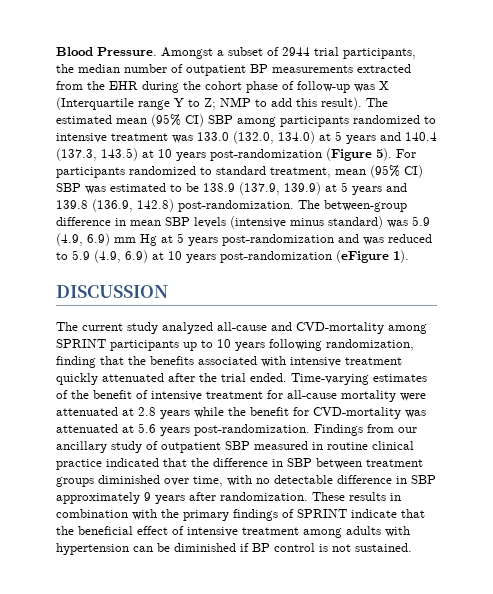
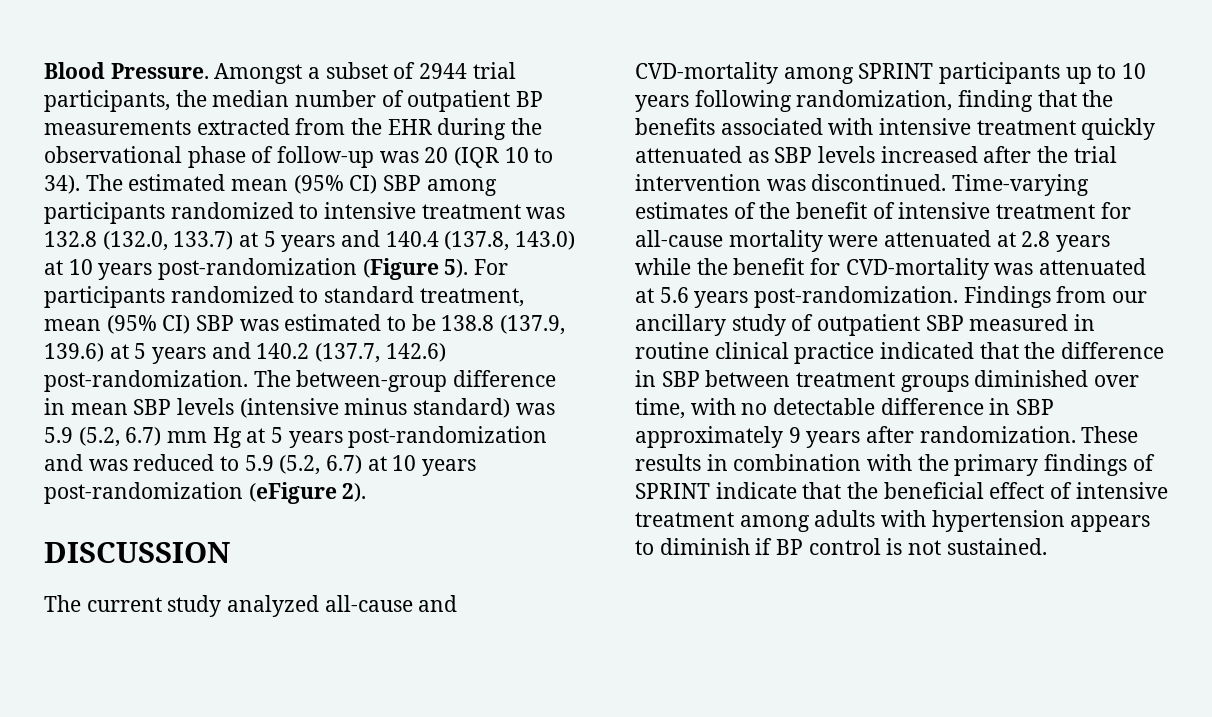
[205,81,242,90] cohort -> [44,146,182,163] observational
[379,81,389,90] [56,97,362,110] X (Interquartile range Y to Z; NMP to add this result). -> [424,147,554,168] [44,175,80,194] 20 (IQR 10 to 34).
[197,131,315,144] 133.0 (132.0, 134.0) -> [44,231,234,251] 132.8 (132.0, 133.7)
[56,148,138,161] (137.3, 143.5) -> [444,231,576,251] (137.8, 143.0)
[203,182,407,195] [56,199,174,212] 138.9 (137.9, 139.9) at 5 years and 139.8 (136.9, 142.8) -> [441,315,566,335] [44,342,446,364] 138.8 (137.9, 139.6) at 5 years and 140.2 (137.7, 142.6)
[56,233,110,246] (4.9, 6.9) -> [78,427,162,447] (5.2, 6.7)
[94,250,148,263] (4.9, 6.9) -> [279,455,363,475] (5.2, 6.7)
[393,250,409,263] 1). -> [342,483,367,502] 2).
[168,373,287,382] after the trial ended. -> [747,146,1117,163] [635,174,947,191] as SBP levels increased after the trial intervention was discontinued.
[133,543,236,552] can be diminished -> [1070,515,1151,532] [635,538,750,555] appears to diminish

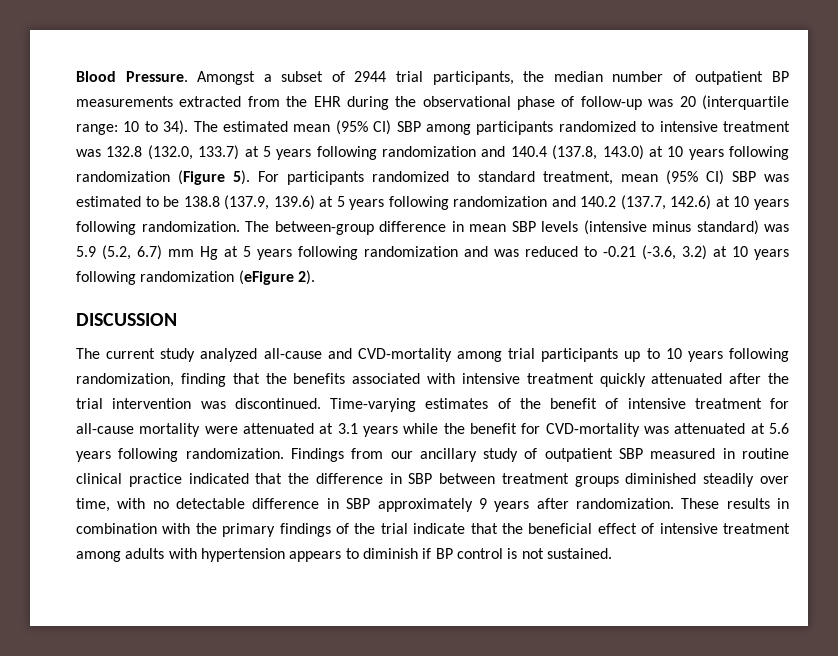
[454,147,500,168] (IQR -> [701,95,789,110] [76,124,118,135] (interquartile range:
(336, 243) none -> [316,146,476,160] following randomization
[158,258,358,280] post-randomization -> [729,146,789,160] [76,171,170,182] following randomization
(207, 355) none -> [388,196,548,210] following randomization
[44,370,248,392] post-randomization. -> [715,196,789,210] [76,221,240,235] at 10 years following randomization.
[348,426,548,448] post-randomization -> [298,246,458,260] following randomization
[244,455,477,476] [44,482,243,504] 5.9 (5.2, 6.7) at 10 years post-randomization -> [603,245,789,260] [76,271,235,285] -0.21 (-3.6, 3.2) at 10 years following randomization
[858,63,934,79] SPRINT -> [508,348,536,359] trial
[747,146,978,163] as SBP levels increased -> (723, 378) none
[1021,231,1051,247] 2.8 -> [337,423,358,434] 3.1
[754,286,959,308] post-randomization. -> [118,448,284,462] following randomization.
(1089, 378) none -> [703,473,755,487] steadily
[635,483,710,499] SPRINT -> [354,523,408,534] the trial

